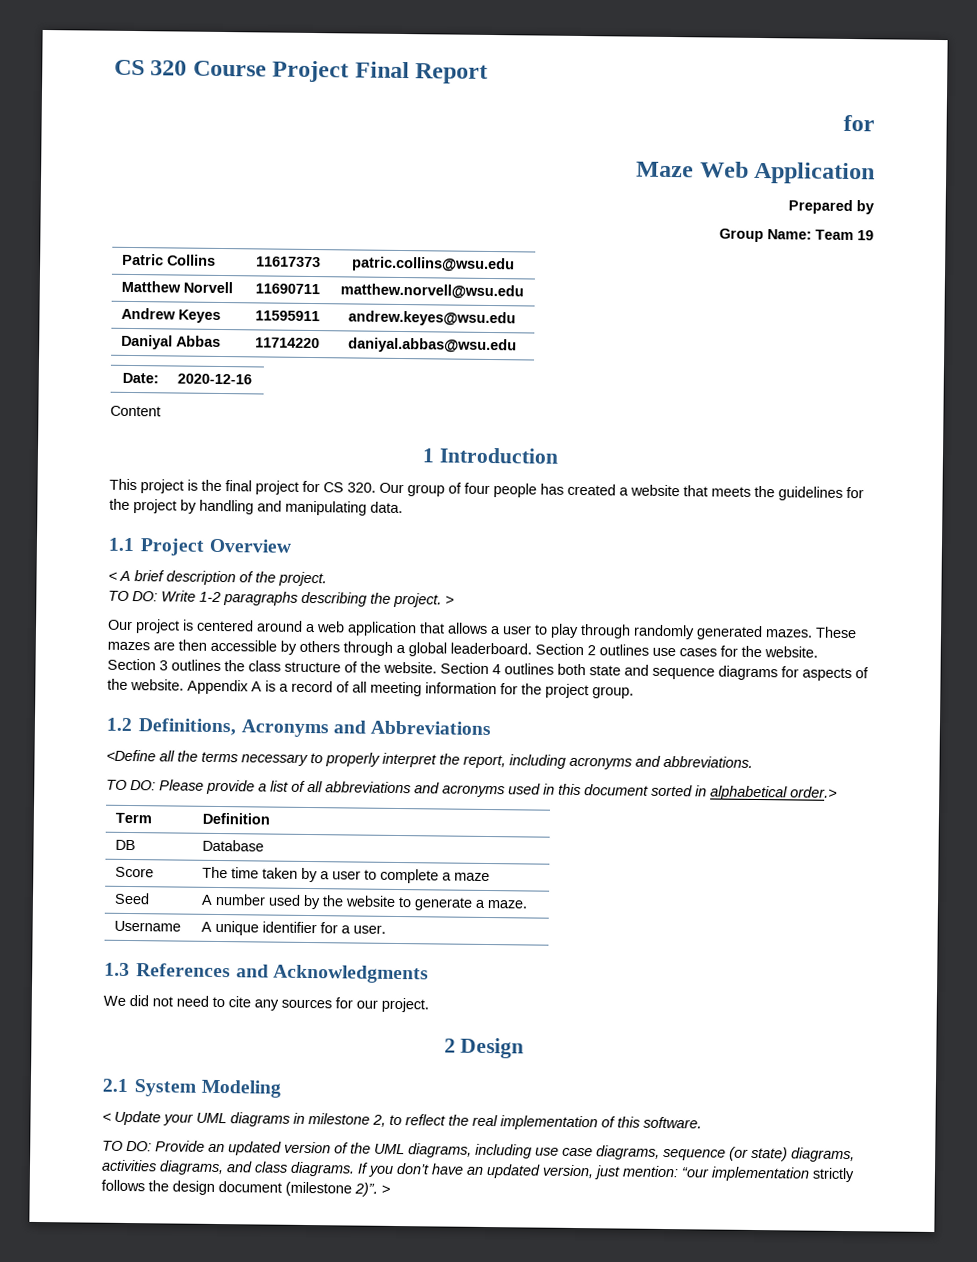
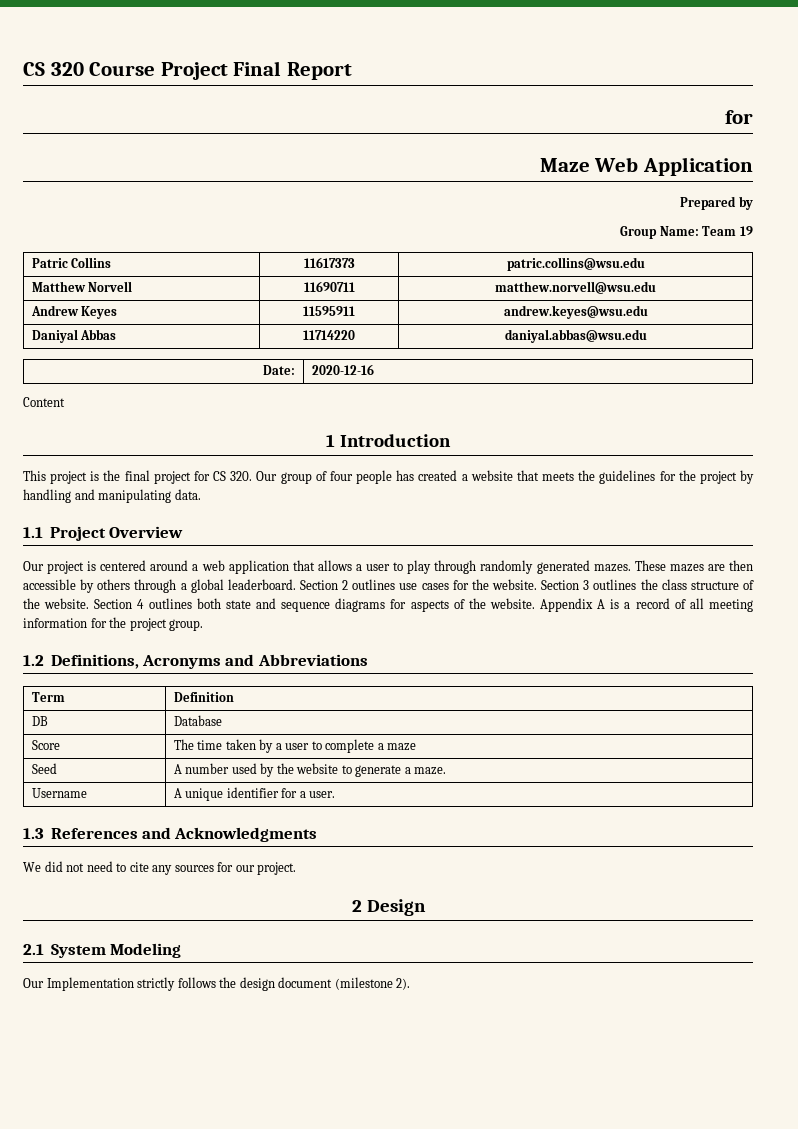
[108,570,327,587] [108,590,454,608] // < A brief description of the project. // TO DO: Write 1-2 paragraphs describing the project. > -> (183, 532) none
[106,749,753,770] [106,779,837,801] // <Define all the terms necessary to properly interpret the report, including acronyms and abbreviations. // TO DO: Please provide a list of all abbreviations and acronyms used in this document sorted in alphabetical order.> -> (368, 660) none
[102,1110,702,1131] [102,1140,855,1163] [101,1159,810,1182] < Update your UML diagrams in milestone 2, to reflect the real implementation of this software. // TO DO: Provide an updated version of the UML diagrams, including use case diagrams, sequence (or state) diagrams, activities diagrams, and class diagrams. If you don’t have an updated version, just mention: “our implementation -> [23,977,134,991] Our Implementation
[354,1182,390,1197] 2)”. > -> [396,978,411,990] 2).

